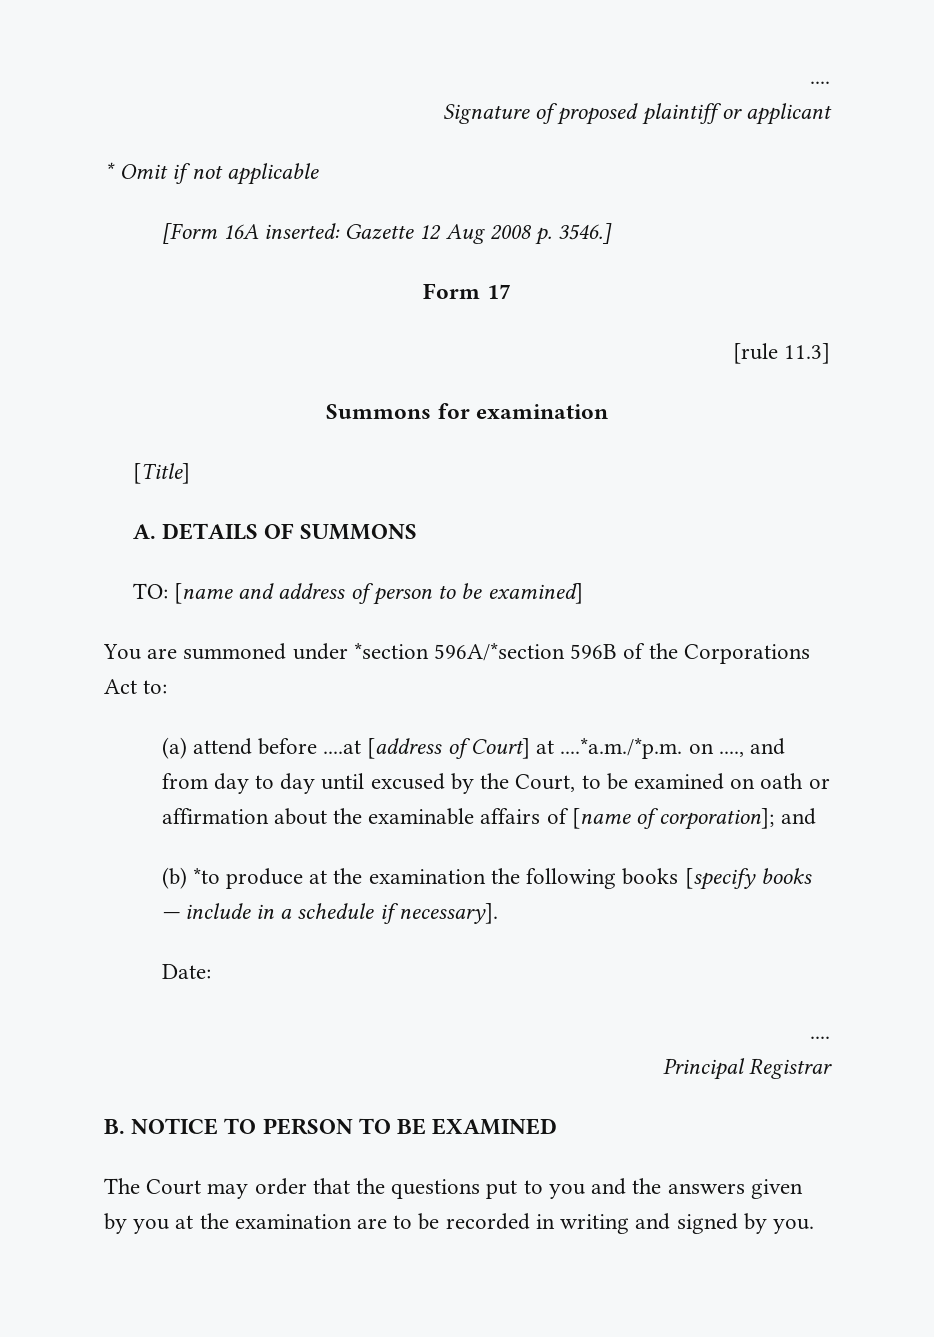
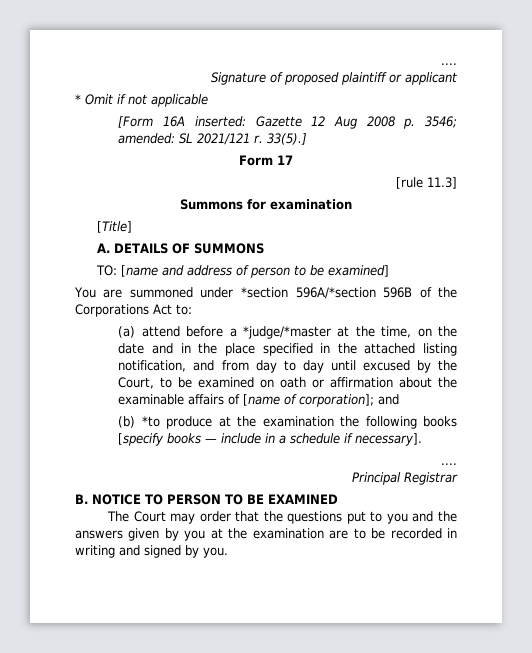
[558,223,613,244] 3546.] -> [425,116,458,128] [118,133,308,145] 3546; amended: SL 2021/121 r. 33(5).]
[323,737,744,759] ....at [address of Court] at ....*a.m./*p.m. on ...., -> [229,326,457,339] [118,343,457,356] [118,360,187,372] a *judge/*master at the time, on the date and in the place specified in the attached listing notification,
[161,964,211,979] // Date: -> (423, 439) none

